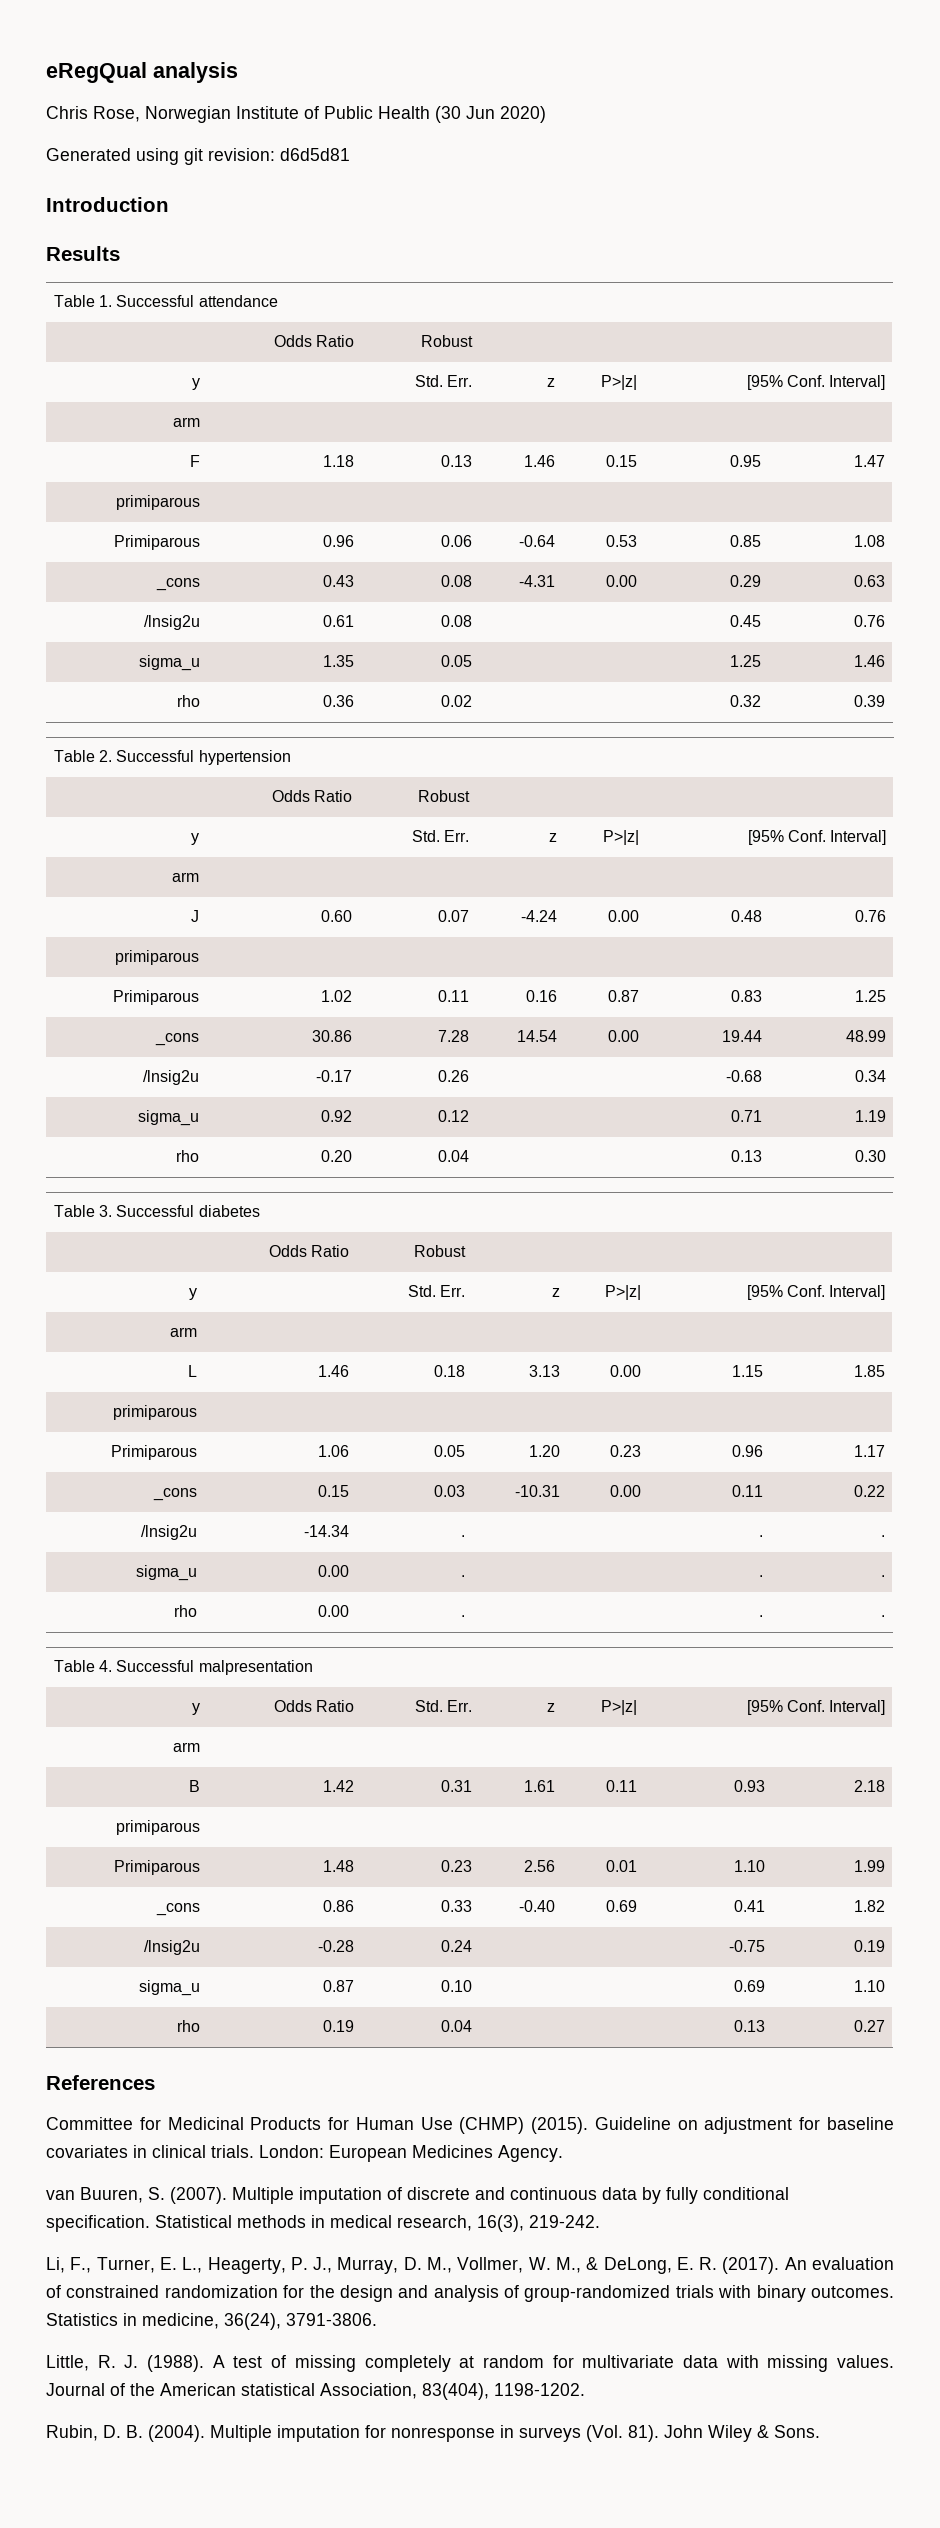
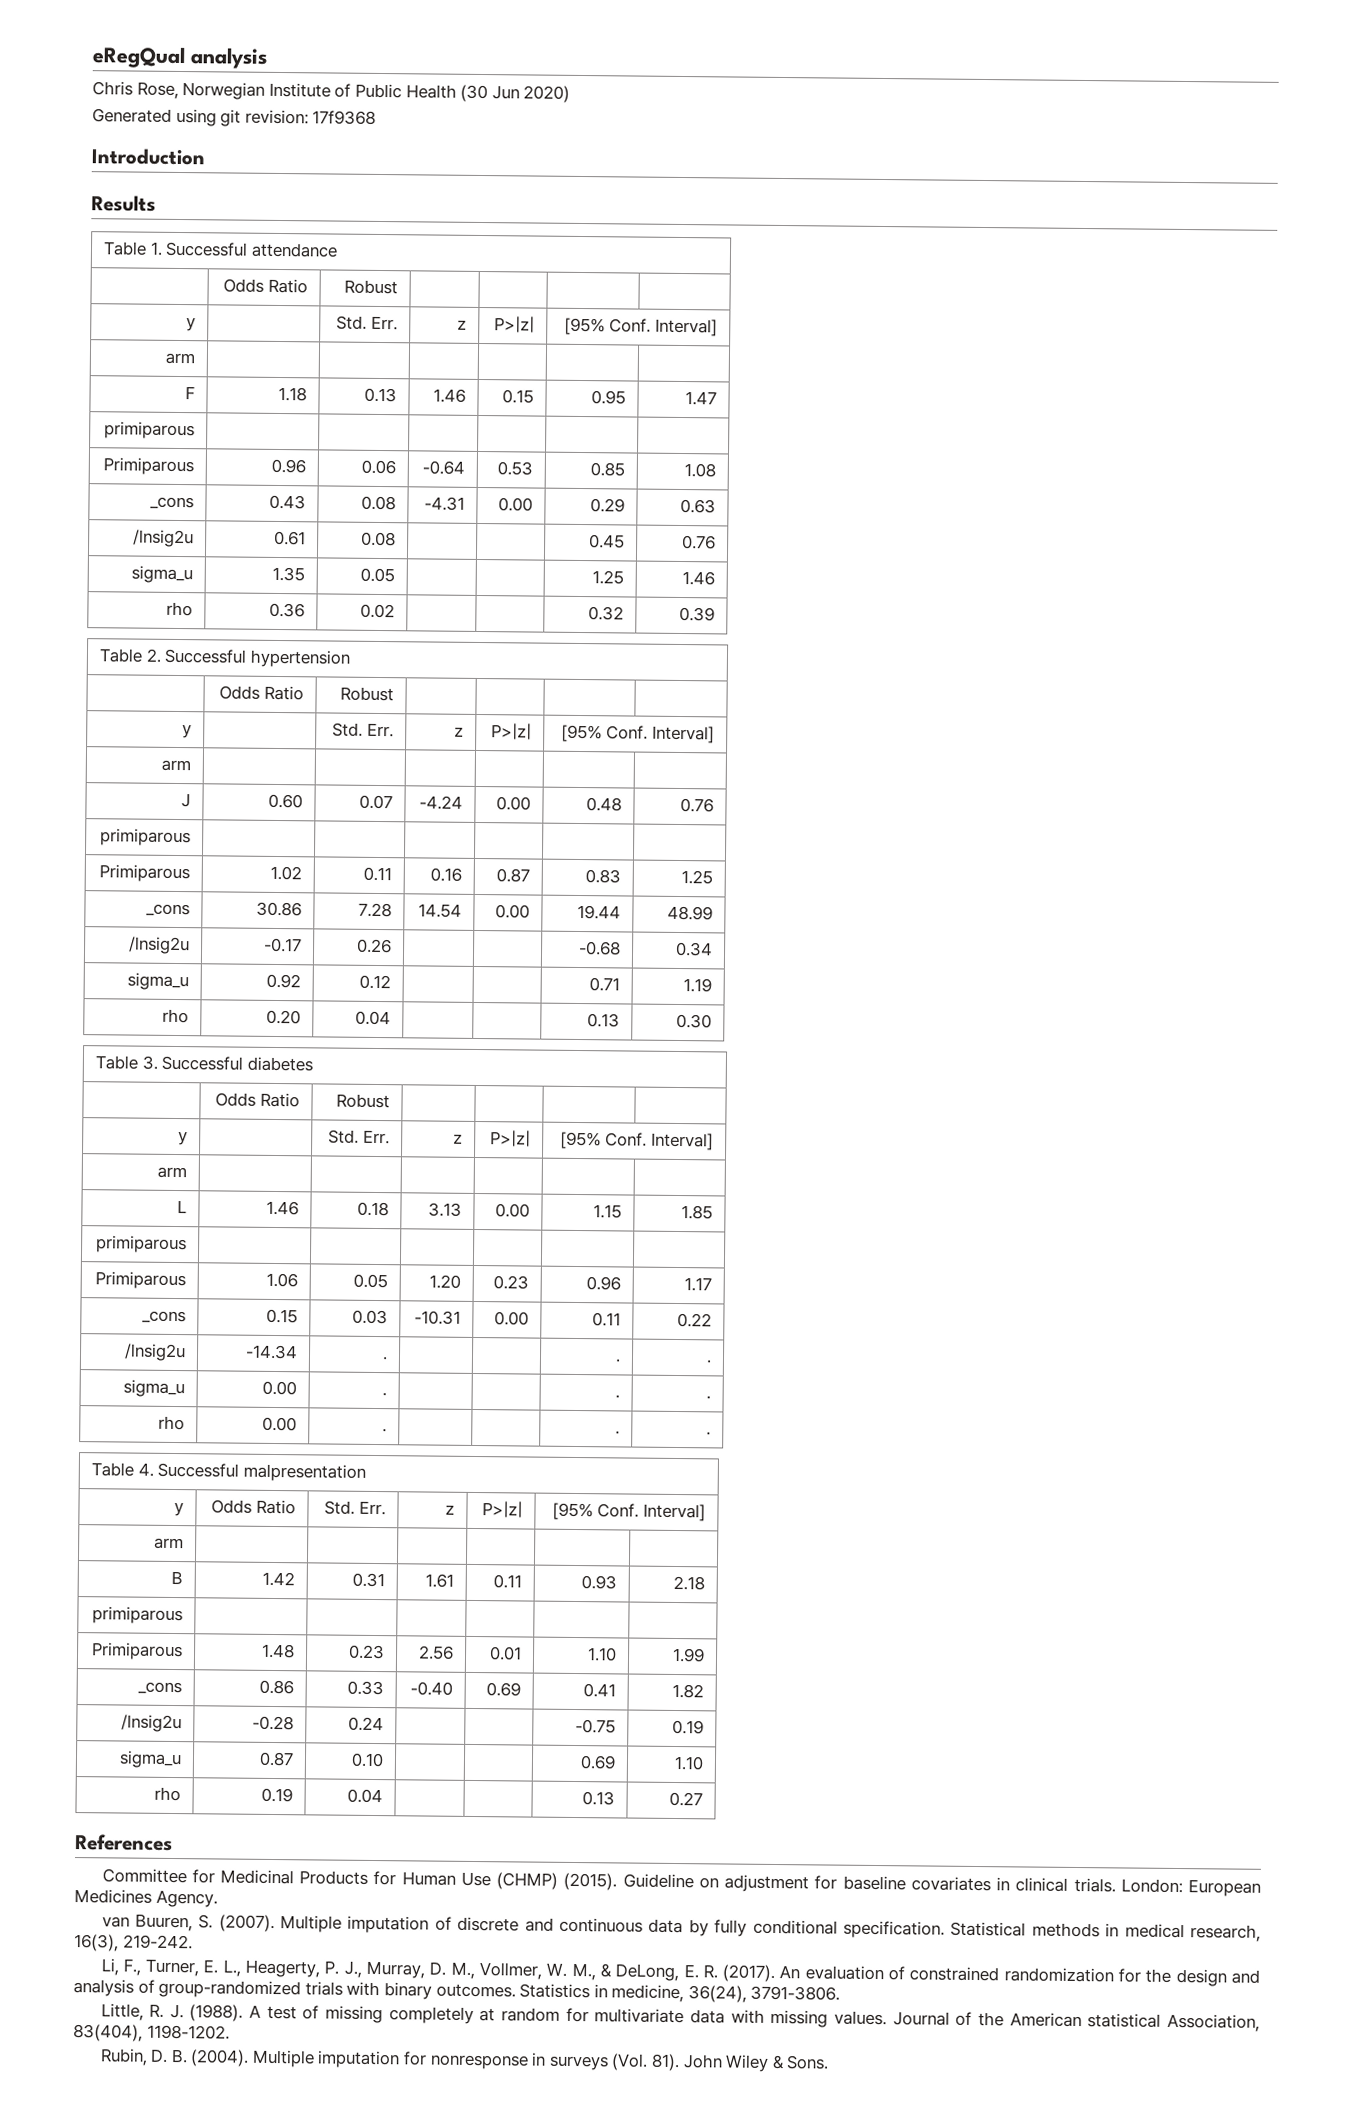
[280,148,350,161] d6d5d81 -> [312,110,377,125] 17f9368

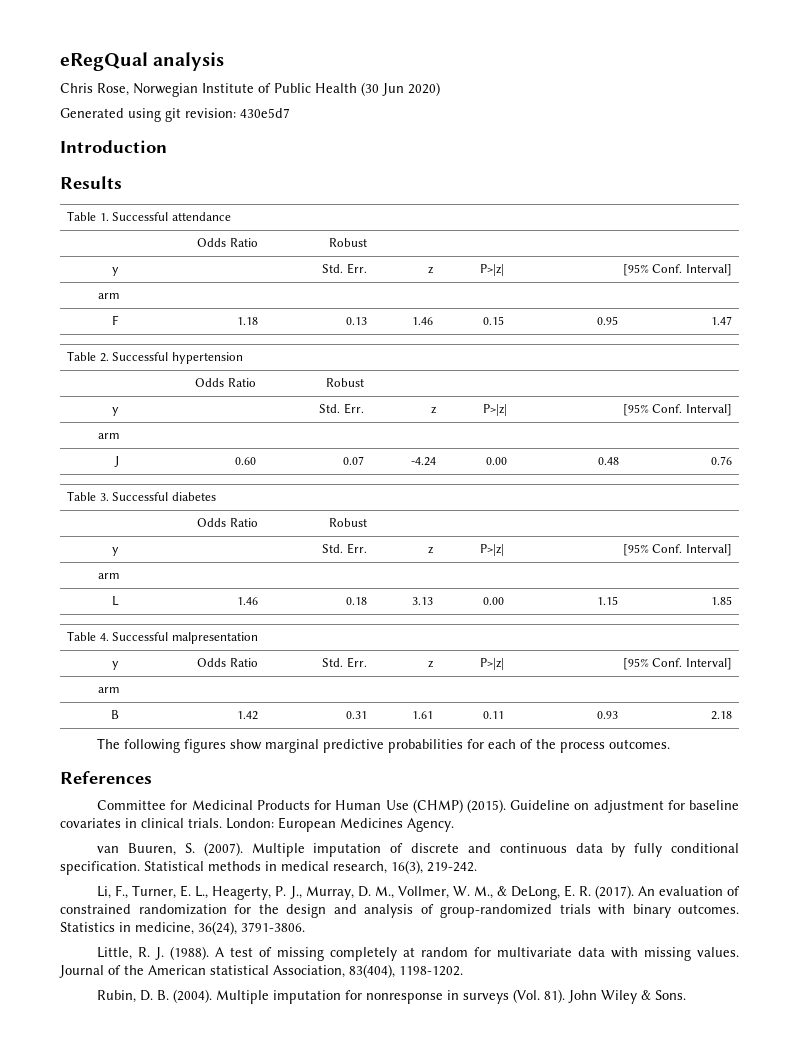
[312,110,377,125] 17f9368 -> [240,108,290,118] 430e5d7
[103,421,195,440] [102,457,194,476] [270,458,306,474] [360,459,396,475] [421,460,465,475] [496,461,533,476] [589,462,625,477] [683,463,716,478] [148,496,194,510] [268,494,306,510] [360,495,396,511] [423,496,465,511] [497,497,533,512] [589,498,625,513] [679,498,716,514] [132,529,194,548] [273,530,306,546] [360,531,396,547] [588,534,625,549] [681,535,716,550] [130,565,193,584] [271,566,305,582] [359,567,395,583] [591,570,624,585] [681,571,715,586] [165,601,193,617] [268,602,305,618] [359,603,395,619] [587,606,624,621] [678,606,715,622] // primiparous | | | | | | // Primiparous | 0.96 | 0.06 | -0.64 | 0.53 | 0.85 | 1.08 // _cons | 0.43 | 0.08 | -4.31 | 0.00 | 0.29 | 0.63 // /lnsig2u | 0.61 | 0.08 | | | 0.45 | 0.76 // sigma_u | 1.35 | 0.05 | | | 1.25 | 1.46 // rho | 0.36 | 0.02 | | | 0.32 | 0.39 -> (732, 320) none
[99,828,191,847] [98,864,190,883] [269,865,302,881] [362,866,392,882] [429,867,462,882] [495,868,530,883] [584,869,621,884] [680,870,713,885] [144,903,190,917] [255,901,302,917] [357,902,392,918] [417,903,462,918] [494,904,530,919] [576,904,621,920] [666,905,713,921] [127,936,190,955] [263,937,302,953] [356,938,392,954] [577,940,621,956] [674,941,713,957] [126,972,189,991] [265,973,301,989] [358,974,391,990] [588,977,620,992] [682,978,712,993] [161,1008,189,1024] [265,1009,301,1025] [354,1010,391,1026] [586,1013,620,1028] [675,1013,712,1029] // primiparous | | | | | | // Primiparous | 1.02 | 0.11 | 0.16 | 0.87 | 0.83 | 1.25 // _cons | 30.86 | 7.28 | 14.54 | 0.00 | 19.44 | 48.99 // /lnsig2u | -0.17 | 0.26 | | | -0.68 | 0.34 // sigma_u | 0.92 | 0.12 | | | 0.71 | 1.19 // rho | 0.20 | 0.04 | | | 0.13 | 0.30 -> (732, 460) none
[95,1235,187,1254] [94,1271,186,1290] [265,1272,298,1288] [352,1273,388,1289] [428,1274,461,1289] [492,1275,529,1290] [585,1276,621,1291] [683,1277,712,1292] [140,1310,186,1324] [265,1308,298,1324] [351,1309,388,1325] [413,1310,461,1325] [493,1311,529,1326] [591,1312,621,1327] [676,1312,712,1328] [123,1343,186,1362] [244,1344,298,1360] [381,1356,387,1361] [614,1358,620,1363] [705,1359,711,1364] [122,1379,185,1398] [261,1380,297,1396] [381,1392,387,1397] [614,1394,620,1399] [705,1395,711,1400] [157,1415,185,1431] [261,1416,297,1432] [381,1428,387,1433] [614,1430,620,1435] [705,1431,711,1436] // primiparous | | | | | | // Primiparous | 1.06 | 0.05 | 1.20 | 0.23 | 0.96 | 1.17 // _cons | 0.15 | 0.03 | -10.31 | 0.00 | 0.11 | 0.22 // /lnsig2u | -14.34 | . | | | . | . // sigma_u | 0.00 | . | | | . | . // rho | 0.00 | . | | | . | . -> (732, 600) none
[91,1606,183,1625] [90,1642,183,1661] [260,1643,295,1659] [347,1644,385,1660] [417,1645,454,1660] [488,1646,522,1661] [586,1647,617,1662] [671,1647,705,1663] [136,1681,182,1695] [258,1679,294,1695] [346,1680,384,1696] [409,1681,453,1696] [485,1682,521,1697] [582,1683,616,1698] [671,1683,704,1699] [120,1714,182,1733] [251,1715,294,1731] [347,1716,384,1732] [574,1718,616,1734] [671,1719,704,1735] [118,1750,182,1769] [258,1751,294,1767] [350,1752,384,1768] [579,1755,616,1770] [673,1755,704,1771] [153,1786,181,1802] [260,1787,293,1803] [346,1788,383,1804] [581,1791,615,1806] [668,1791,703,1807] // primiparous | | | | | | // Primiparous | 1.48 | 0.23 | 2.56 | 0.01 | 1.10 | 1.99 // _cons | 0.86 | 0.33 | -0.40 | 0.69 | 0.41 | 1.82 // /lnsig2u | -0.28 | 0.24 | | | -0.75 | 0.19 // sigma_u | 0.87 | 0.10 | | | 0.69 | 1.10 // rho | 0.19 | 0.04 | | | 0.13 | 0.27 -> [97,738,671,753] // The following figures show marginal predictive probabilities for each of the process outcomes.

